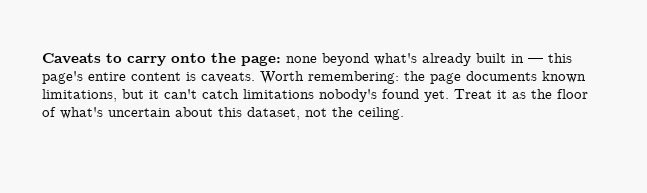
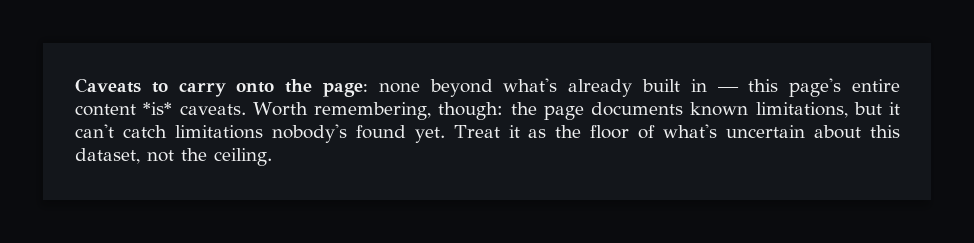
[186,72,196,81] is -> [143,102,173,115] *is*
[308,71,399,84] remembering: -> [313,102,504,120] remembering, though:

